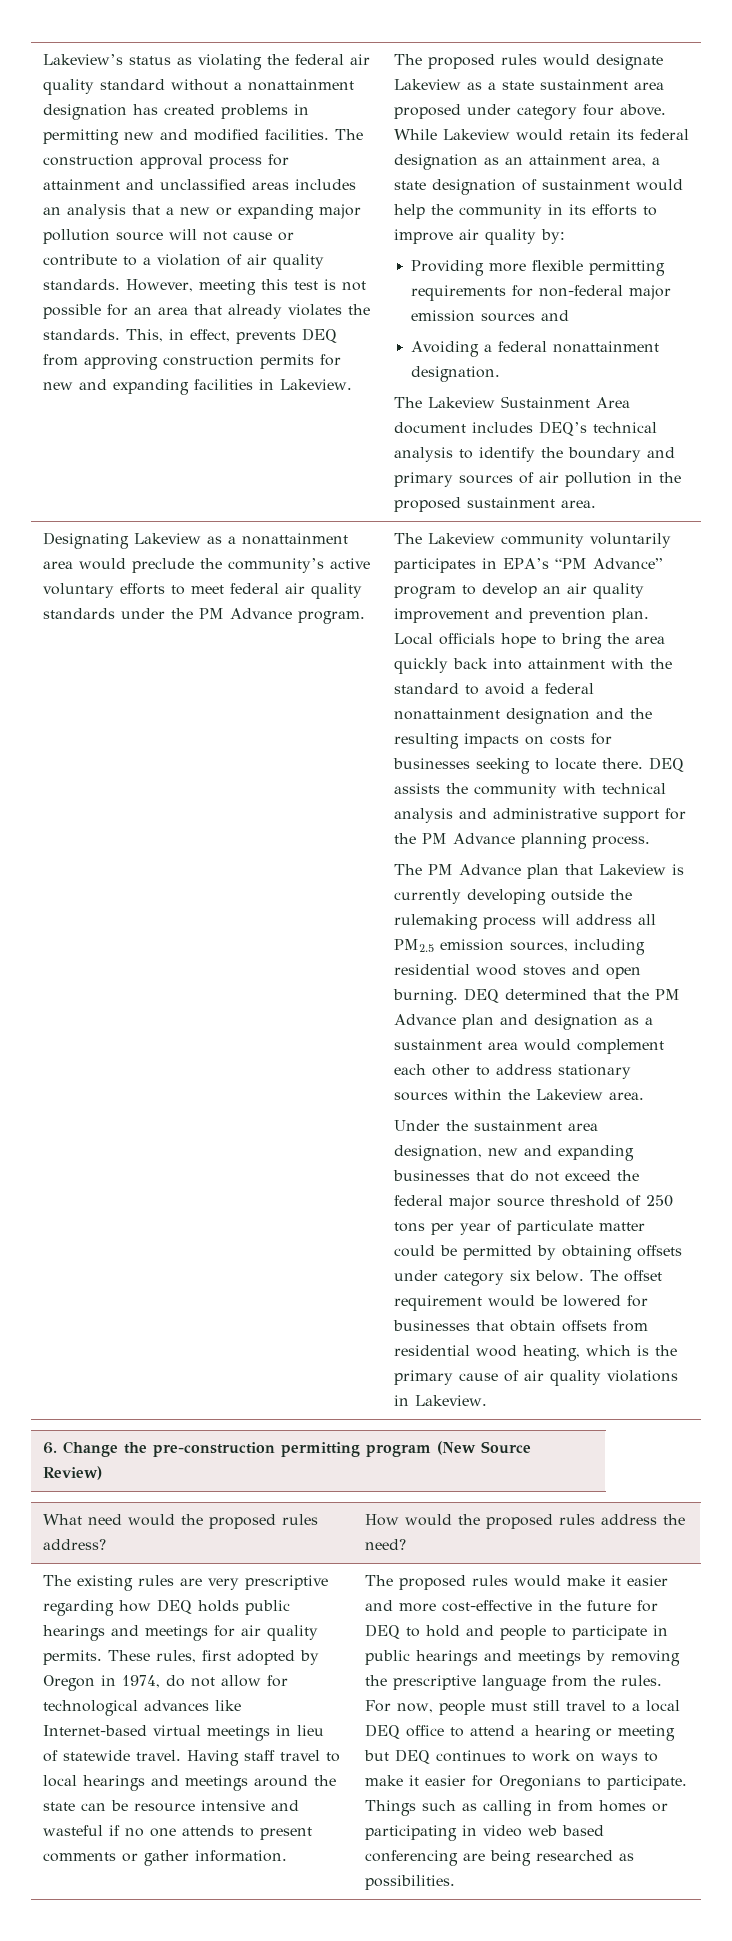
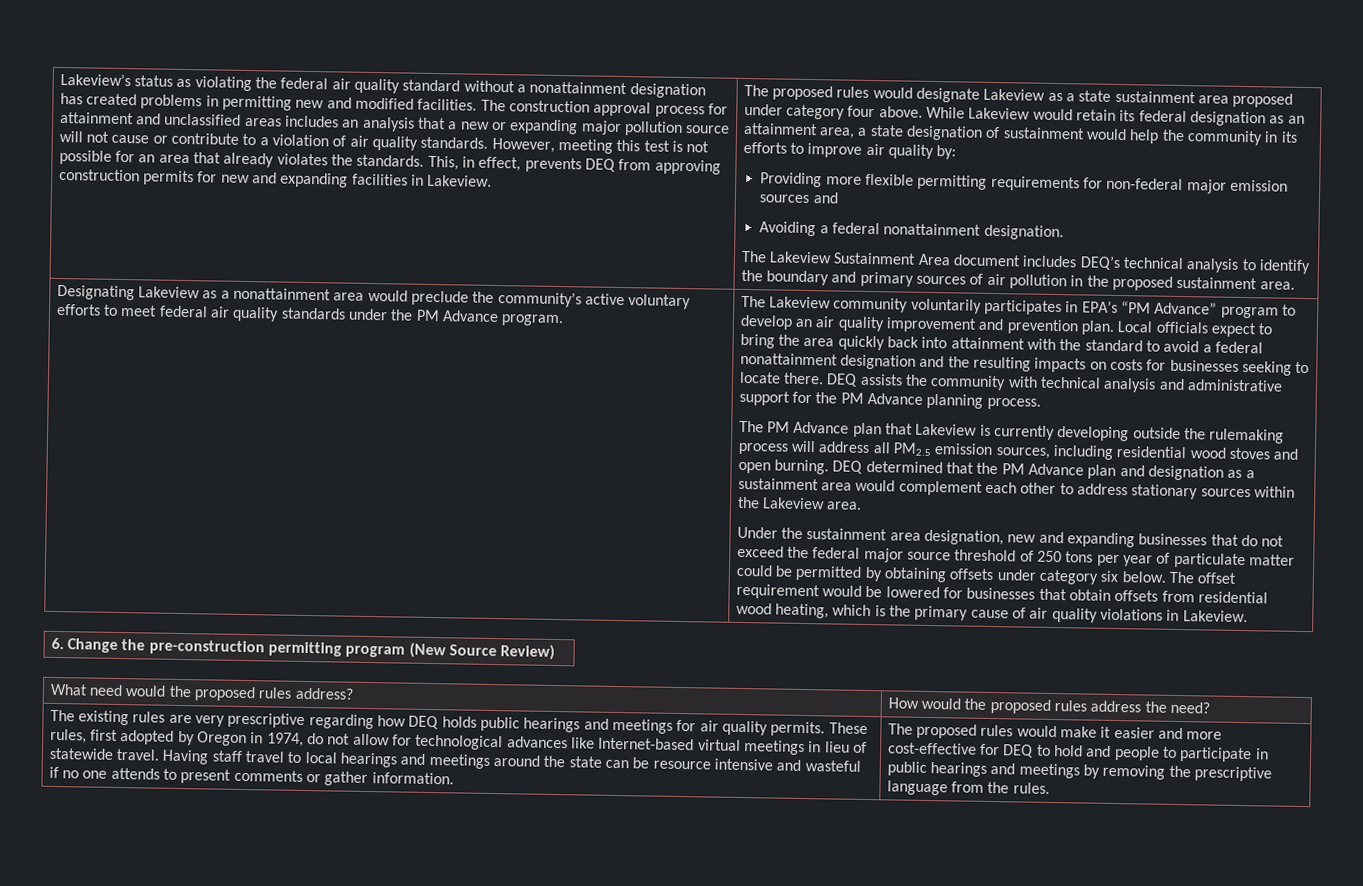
[500,633,536,648] hope -> [1210,322,1256,338] expect
[537,1600,631,1611] in the future -> (977, 748) none
[364,1700,680,1715] [364,1724,675,1741] [363,1749,658,1765] [364,1775,687,1791] [364,1800,668,1816] [364,1825,604,1841] [364,1850,634,1866] [364,1875,455,1890] For now, people must still travel to a local DEQ office to attend a hearing or meeting but DEQ continues to work on ways to make it easier for Oregonians to participate. Things such as calling in from homes or participating in video web based conferencing are being researched as possibilities. -> (1050, 788) none

